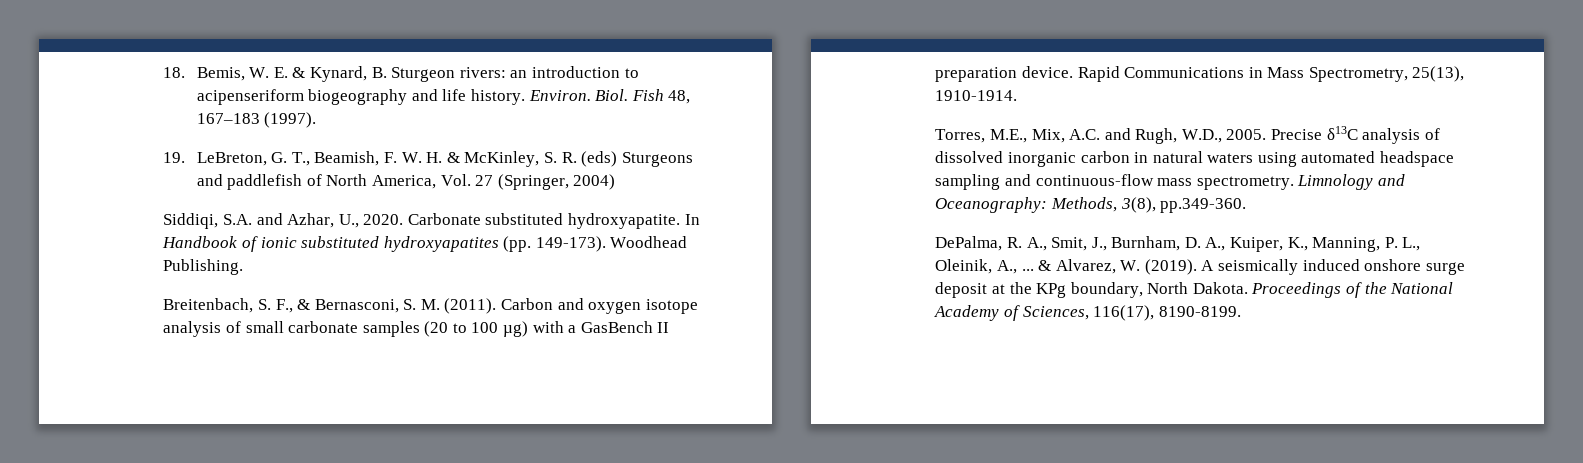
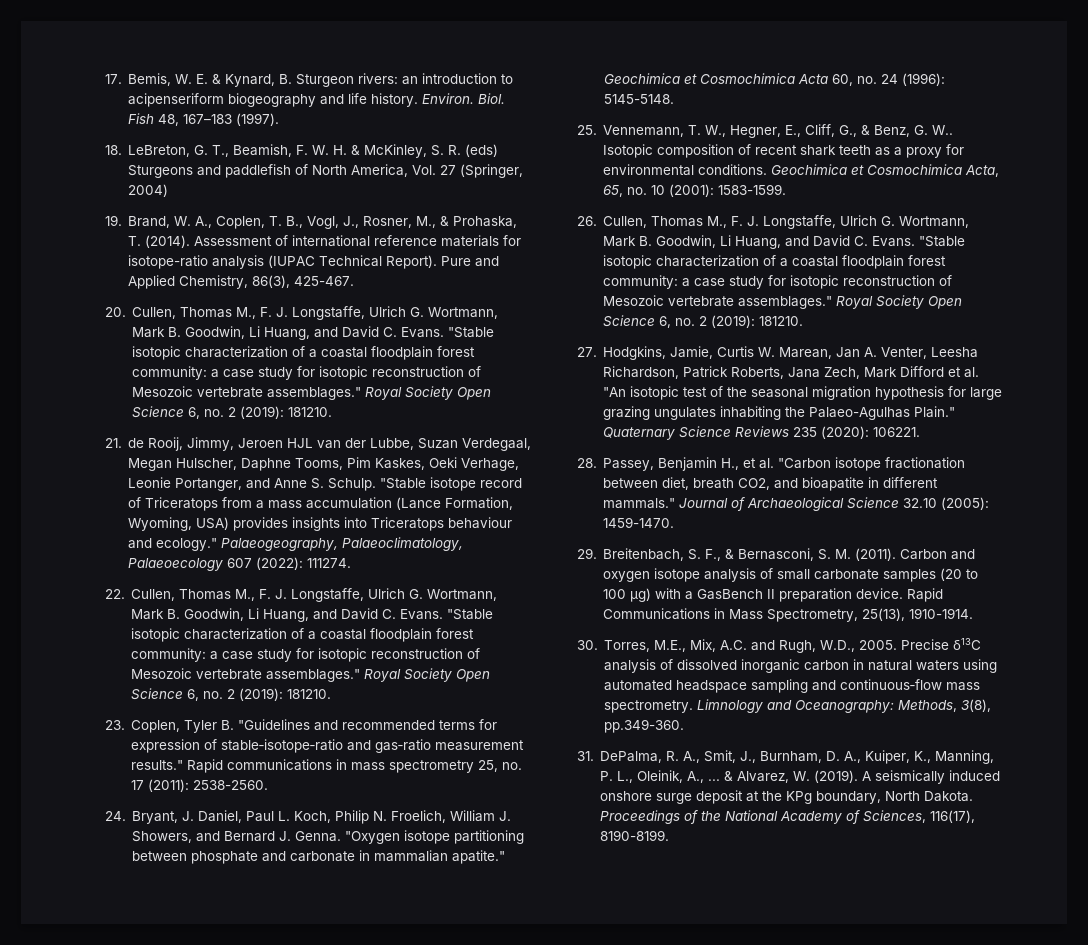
[163,67,186,78] 18. -> [104,74,122,84] 17.
[163,152,186,163] 19. -> [104,145,122,155] 18.
[163,213,700,229] [162,236,688,252] [163,259,244,275] Siddiqi, S.A. and Azhar, U., 2020. Carbonate substituted hydroxyapatite. In Handbook of ionic substituted hydroxyapatites (pp. 149-173). Woodhead Publishing. // -> [104,215,518,229] [128,235,522,248] [128,255,500,269] [128,275,355,289] [104,306,499,320] [132,326,495,340] [132,346,476,360] [132,366,482,380] [132,386,492,400] [132,406,333,419] [104,437,532,451] [128,457,520,471] [128,477,523,491] [128,497,514,511] [128,517,513,531] [128,537,464,551] [128,557,352,571] [104,588,498,602] [131,608,494,622] [131,628,475,642] [131,648,481,662] [131,668,491,682] [131,688,332,701] [104,719,498,733] [131,739,525,753] [131,759,523,773] [131,779,269,792] [104,810,512,824] [132,830,525,844] [132,850,506,864] [604,73,946,86] [604,94,675,104] [576,124,954,138] [603,144,965,158] [603,164,1000,177] [603,184,787,197] [576,215,970,229] [603,235,966,249] [603,255,947,269] [603,275,953,289] [603,295,963,309] [603,315,804,328] [576,346,979,360] [603,366,980,379] [603,386,1003,400] [603,406,956,420] [603,426,921,440] [576,457,966,471] [603,477,939,491] [603,497,990,511] [603,517,675,528] [576,548,597,559] 19. Brand, W. A., Coplen, T. B., Vogl, J., Rosner, M., & Prohaska, T. (2014). Assessment of international reference materials for isotope-ratio analysis (IUPAC Technical Report). Pure and Applied Chemistry, 86(3), 425-467. // 20. Cullen, Thomas M., F. J. Longstaffe, Ulrich G. Wortmann, Mark B. Goodwin, Li Huang, and David C. Evans. "Stable isotopic characterization of a coastal floodplain forest community: a case study for isotopic reconstruction of Mesozoic vertebrate assemblages." Royal Society Open Science 6, no. 2 (2019): 181210. // 21. de Rooij, Jimmy, Jeroen HJL van der Lubbe, Suzan Verdegaal, Megan Hulscher, Daphne Tooms, Pim Kaskes, Oeki Verhage, Leonie Portanger, and Anne S. Schulp. "Stable isotope record of Triceratops from a mass accumulation (Lance Formation, Wyoming, USA) provides insights into Triceratops behaviour and ecology." Palaeogeography, Palaeoclimatology, Palaeoecology 607 (2022): 111274. // 22. Cullen, Thomas M., F. J. Longstaffe, Ulrich G. Wortmann, Mark B. Goodwin, Li Huang, and David C. Evans. "Stable isotopic characterization of a coastal floodplain forest community: a case study for isotopic reconstruction of Mesozoic vertebrate assemblages." Royal Society Open Science 6, no. 2 (2019): 181210. // 23. Coplen, Tyler B. "Guidelines and recommended terms for expression of stable‐isotope‐ratio and gas‐ratio measurement results." Rapid communications in mass spectrometry 25, no. 17 (2011): 2538-2560. // 24. Bryant, J. Daniel, Paul L. Koch, Philip N. Froelich, William J. Showers, and Bernard J. Genna. "Oxygen isotope partitioning between phosphate and carbonate in mammalian apatite." Geochimica et Cosmochimica Acta 60, no. 24 (1996): 5145-5148. // 25. Vennemann, T. W., Hegner, E., Cliff, G., & Benz, G. W.. Isotopic composition of recent shark teeth as a proxy for environmental conditions. Geochimica et Cosmochimica Acta, 65, no. 10 (2001): 1583-1599. // 26. Cullen, Thomas M., F. J. Longstaffe, Ulrich G. Wortmann, Mark B. Goodwin, Li Huang, and David C. Evans. "Stable isotopic characterization of a coastal floodplain forest community: a case study for isotopic reconstruction of Mesozoic vertebrate assemblages." Royal Society Open Science 6, no. 2 (2019): 181210. // 27. Hodgkins, Jamie, Curtis W. Marean, Jan A. Venter, Leesha Richardson, Patrick Roberts, Jana Zech, Mark Difford et al. "An isotopic test of the seasonal migration hypothesis for large grazing ungulates inhabiting the Palaeo-Agulhas Plain." Quaternary Science Reviews 235 (2020): 106221. // 28. Passey, Benjamin H., et al. "Carbon isotope fractionation between diet, breath CO2, and bioapatite in different mammals." Journal of Archaeological Science 32.10 (2005): 1459-1470. // 29.
(1018, 95) none -> [576,640,598,650] 30.
(1247, 205) none -> [576,751,594,761] 31.

